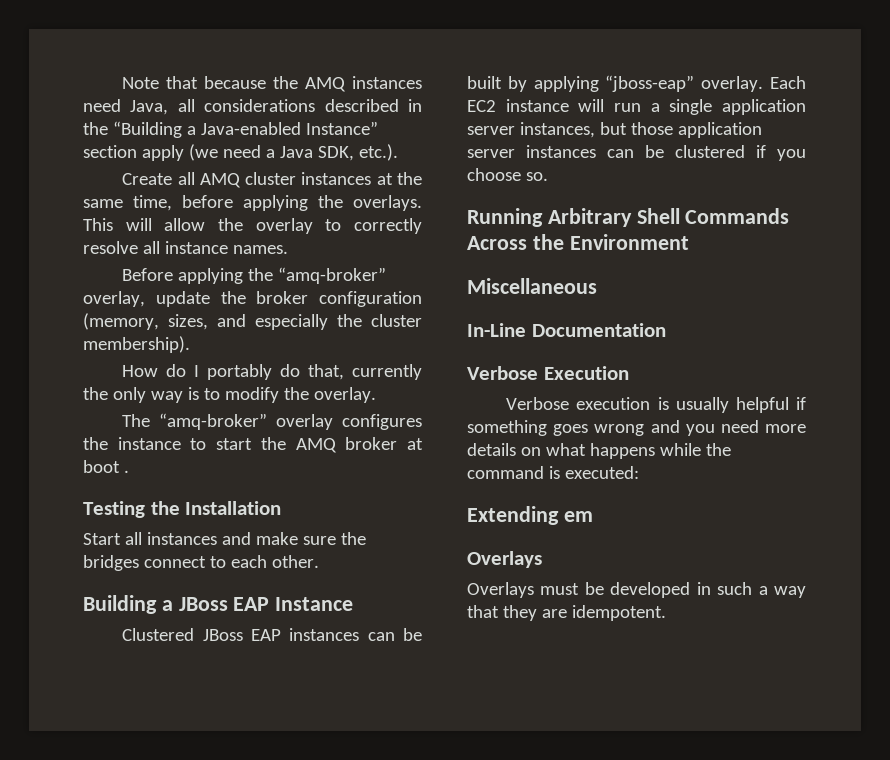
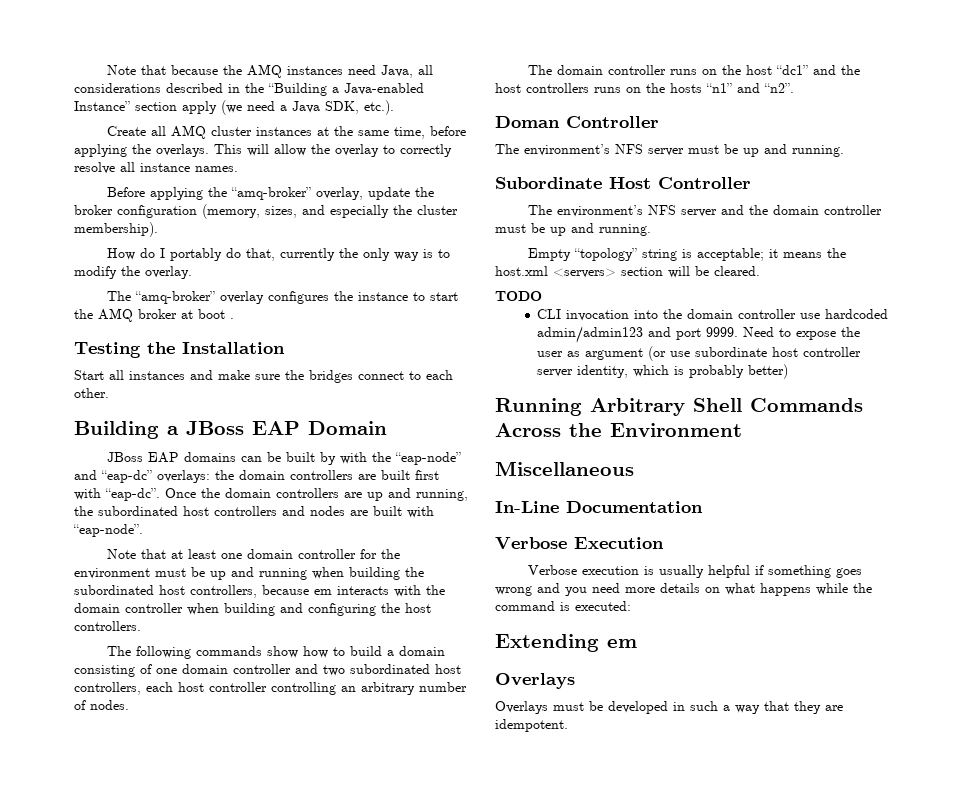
[275,597,354,611] [122,628,360,641] Instance // Clustered JBoss EAP instances -> [308,421,387,435] [106,452,236,463] Domain // JBoss EAP domains
[533,75,806,92] [467,99,806,115] [467,122,762,138] [467,145,806,161] [467,168,548,181] applying “jboss-eap” overlay. Each EC2 instance will run a single application server instances, but those application server instances can be clustered if you choose so. -> [339,452,461,465] [74,470,439,483] [74,488,468,501] [74,506,434,518] [73,524,143,537] [106,549,400,559] [74,567,424,580] [74,585,445,598] [74,603,431,616] [74,621,141,631] [106,646,445,659] [74,664,461,677] [74,682,467,695] [74,700,129,710] [527,65,860,75] [495,83,794,93] [495,116,659,128] [495,144,844,157] [495,177,751,189] [527,205,882,217] [495,223,651,236] [527,248,846,261] [495,266,760,278] [495,291,542,301] [537,309,889,321] [537,326,861,343] [537,346,862,361] [537,364,789,379] with the “eap-node” and “eap-dc” overlays: the domain controllers are built first with “eap-dc”. Once the domain controllers are up and running, the subordinated host controllers and nodes are built with “eap-node”. // Note that at least one domain controller for the environment must be up and running when building the subordinated host controllers, because em interacts with the domain controller when building and configuring the host controllers. // The following commands show how to build a domain consisting of one domain controller and two subordinated host controllers, each host controller controlling an arbitrary number of nodes. // The domain controller runs on the host “dc1” and the host controllers runs on the hosts “n1” and “n2”. // Doman Controller // The environment’s NFS server must be up and running. // Subordinate Host Controller // The environment’s NFS server and the domain controller must be up and running. // Empty “topology” string is acceptable; it means the host.xml <servers> section will be cleared. // TODO // CLI invocation into the domain controller use hardcoded admin/admin123 and port 9999. Need to expose the user as argument (or use subordinate host controller server identity, which is probably better)

